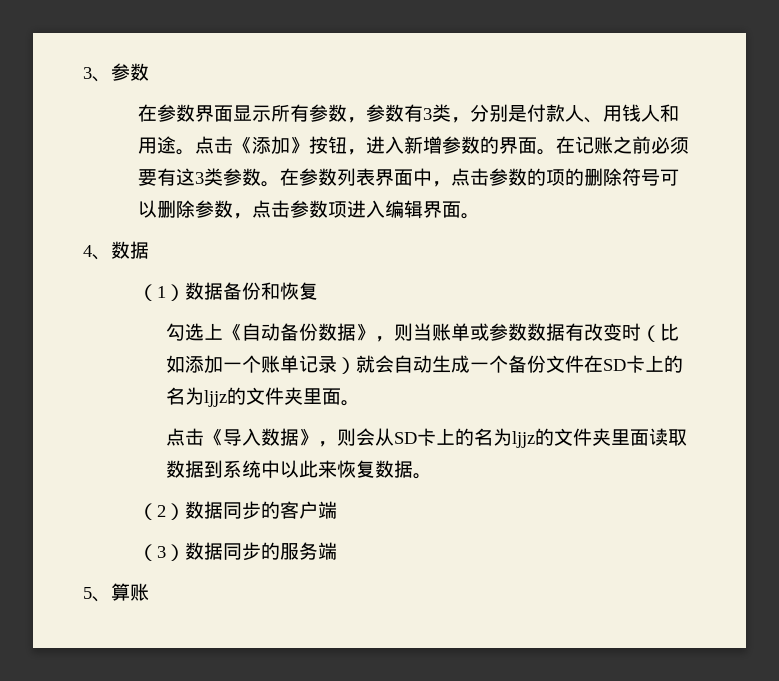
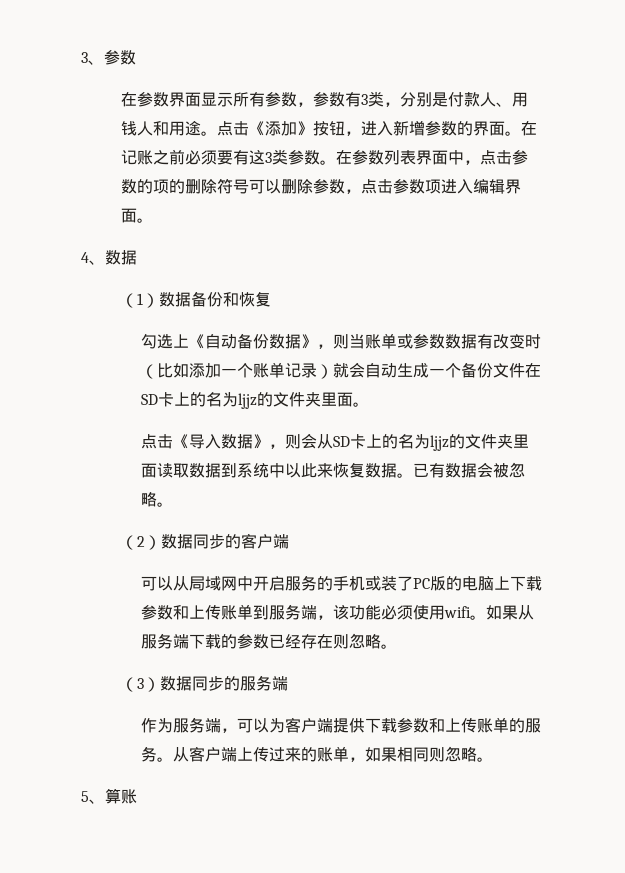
(432, 476) none -> [413,462,526,478] [141,492,174,507] 已有数据会被忽略。
(338, 510) none -> [141,575,543,591] [141,604,535,620] [141,633,398,649] // 可以从局域网中开启服务的手机或装了PC版的电脑上下载参数和上传账单到服务端，该功能必须使用wifi。如果从服务端下载的参数已经存在则忽略。
(338, 551) none -> [141,717,542,733] [141,746,494,762] // 作为服务端，可以为客户端提供下载参数和上传账单的服务。从客户端上传过来的账单，如果相同则忽略。

